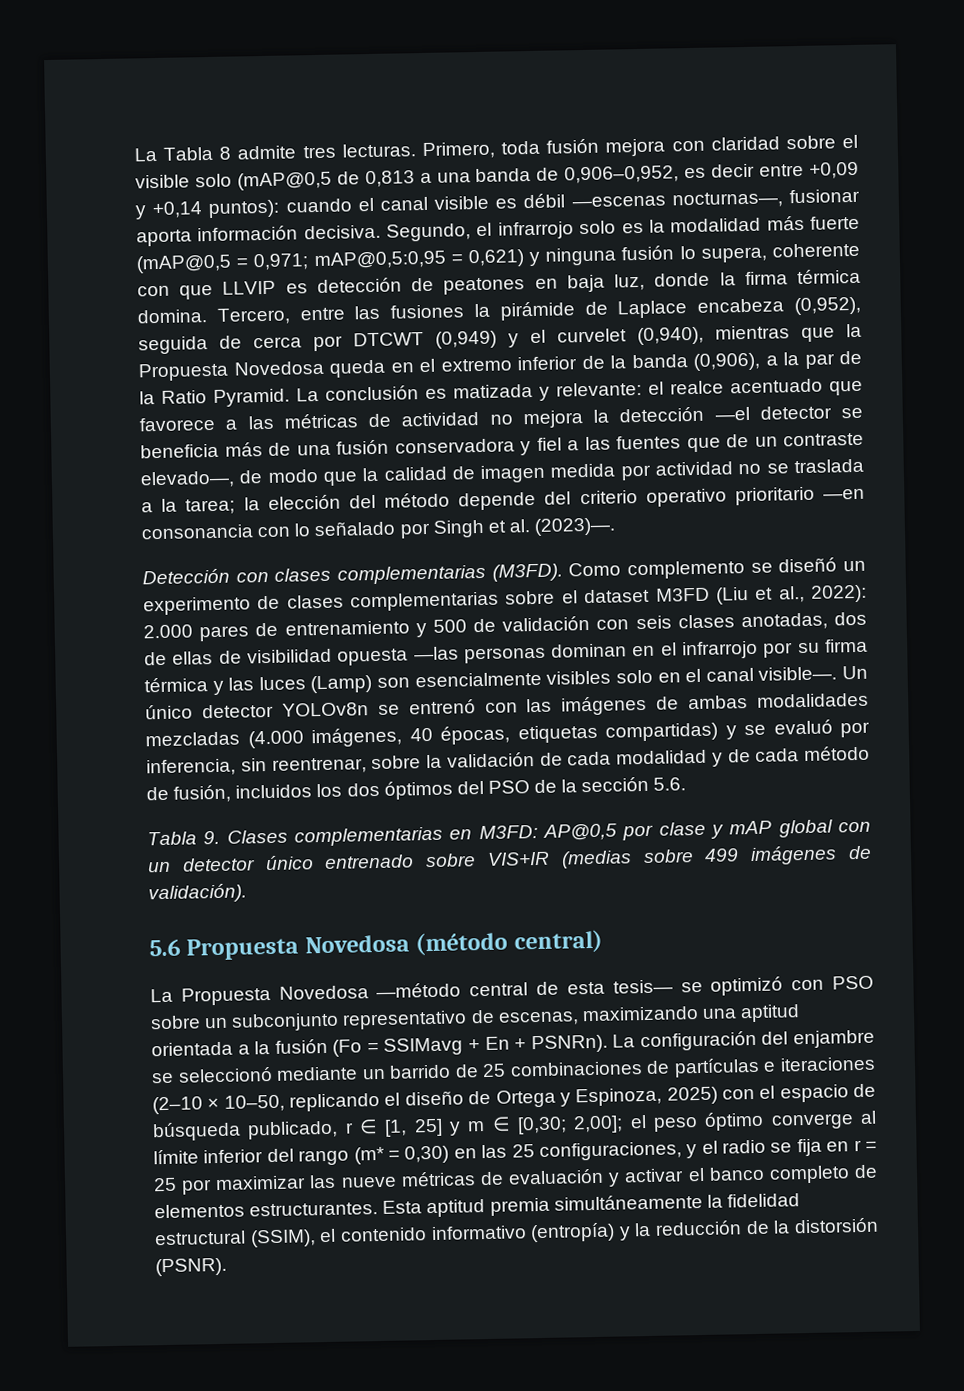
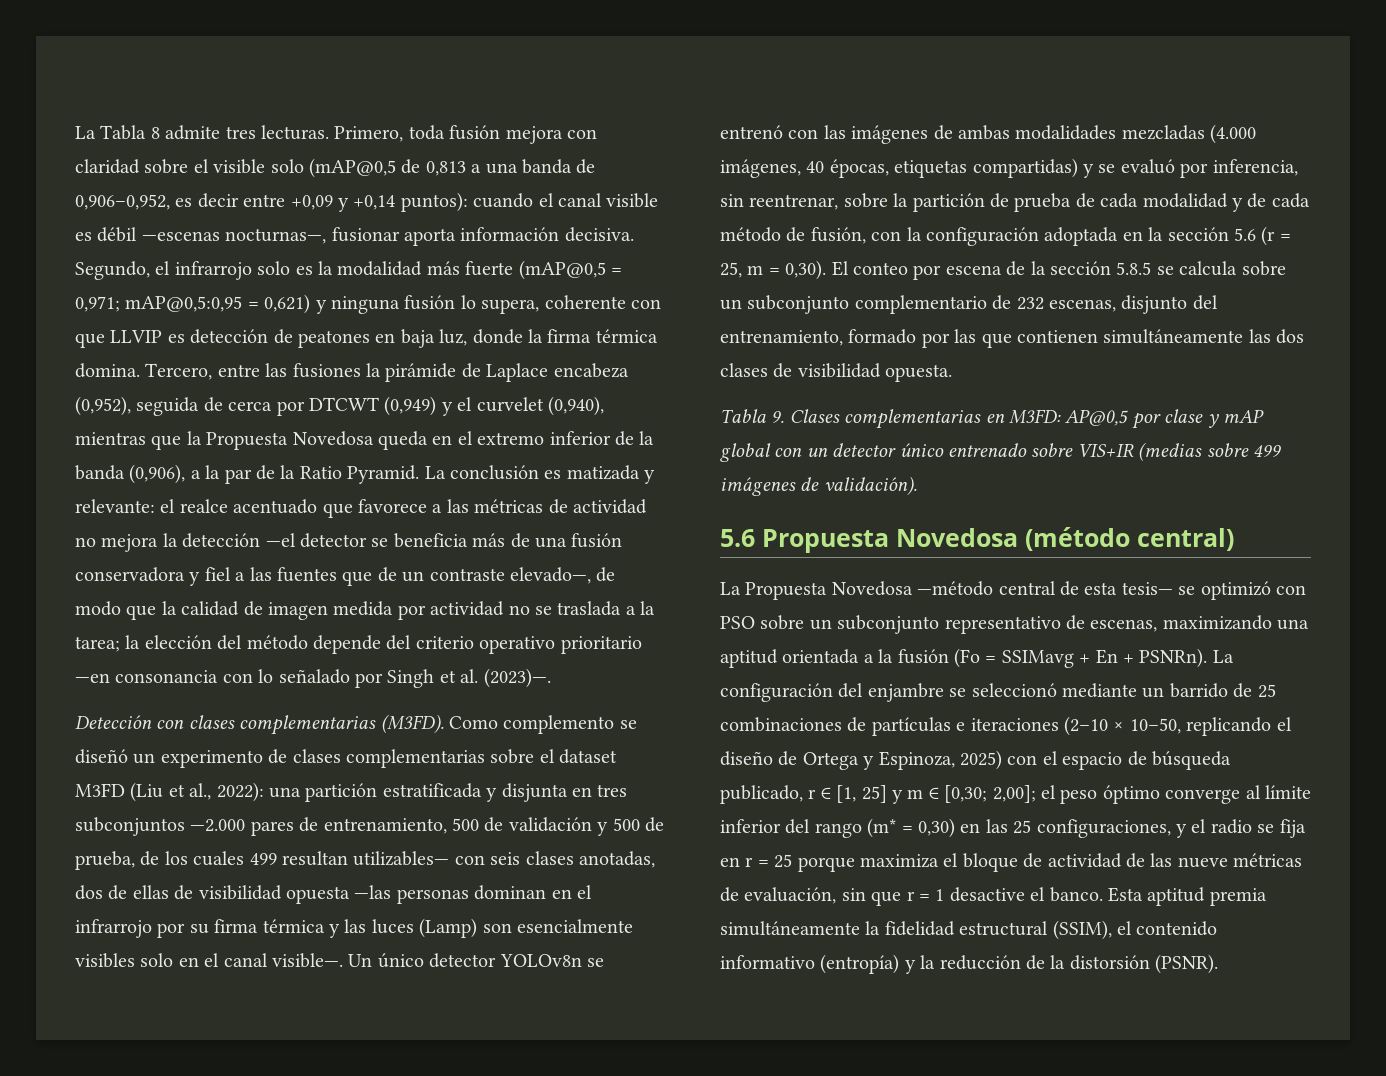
[143,615,591,642] 2.000 pares de entrenamiento y 500 de validación -> [269,783,628,802] [75,817,664,836] [75,851,450,870] una partición estratificada y disjunta en tres subconjuntos —2.000 pares de entrenamiento, 500 de validación y 500 de prueba, de los cuales 499 resultan utilizables—
[446,752,535,768] validación -> [912,193,1072,212] partición de prueba
[235,776,687,800] incluidos los dos óptimos del PSO de la sección 5.6. -> [871,226,1291,246] [720,260,1286,280] [720,295,1218,314] [720,329,1305,348] [720,363,953,382] con la configuración adoptada en la sección 5.6 (r = 25, m = 0,30). El conteo por escena de la sección 5.8.5 se calcula sobre un subconjunto complementario de 232 escenas, disjunto del entrenamiento, formado por las que contienen simultáneamente las dos clases de visibilidad opuesta.
[181,1164,878,1195] [154,1202,379,1219] por maximizar las nueve métricas de evaluación y activar el banco completo de elementos estructurantes. -> [797,853,1303,872] [720,887,1103,906] porque maximiza el bloque de actividad de las nueve métricas de evaluación, sin que r = 1 desactive el banco.

